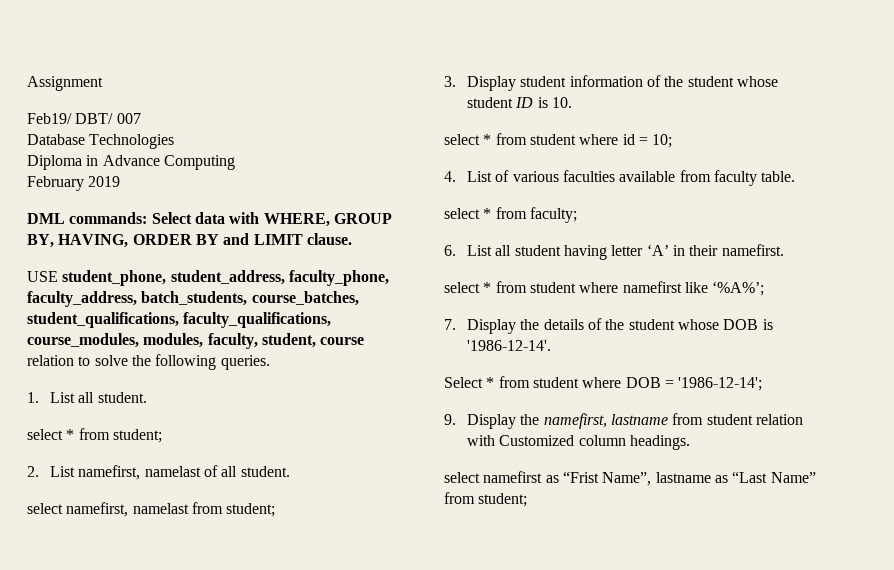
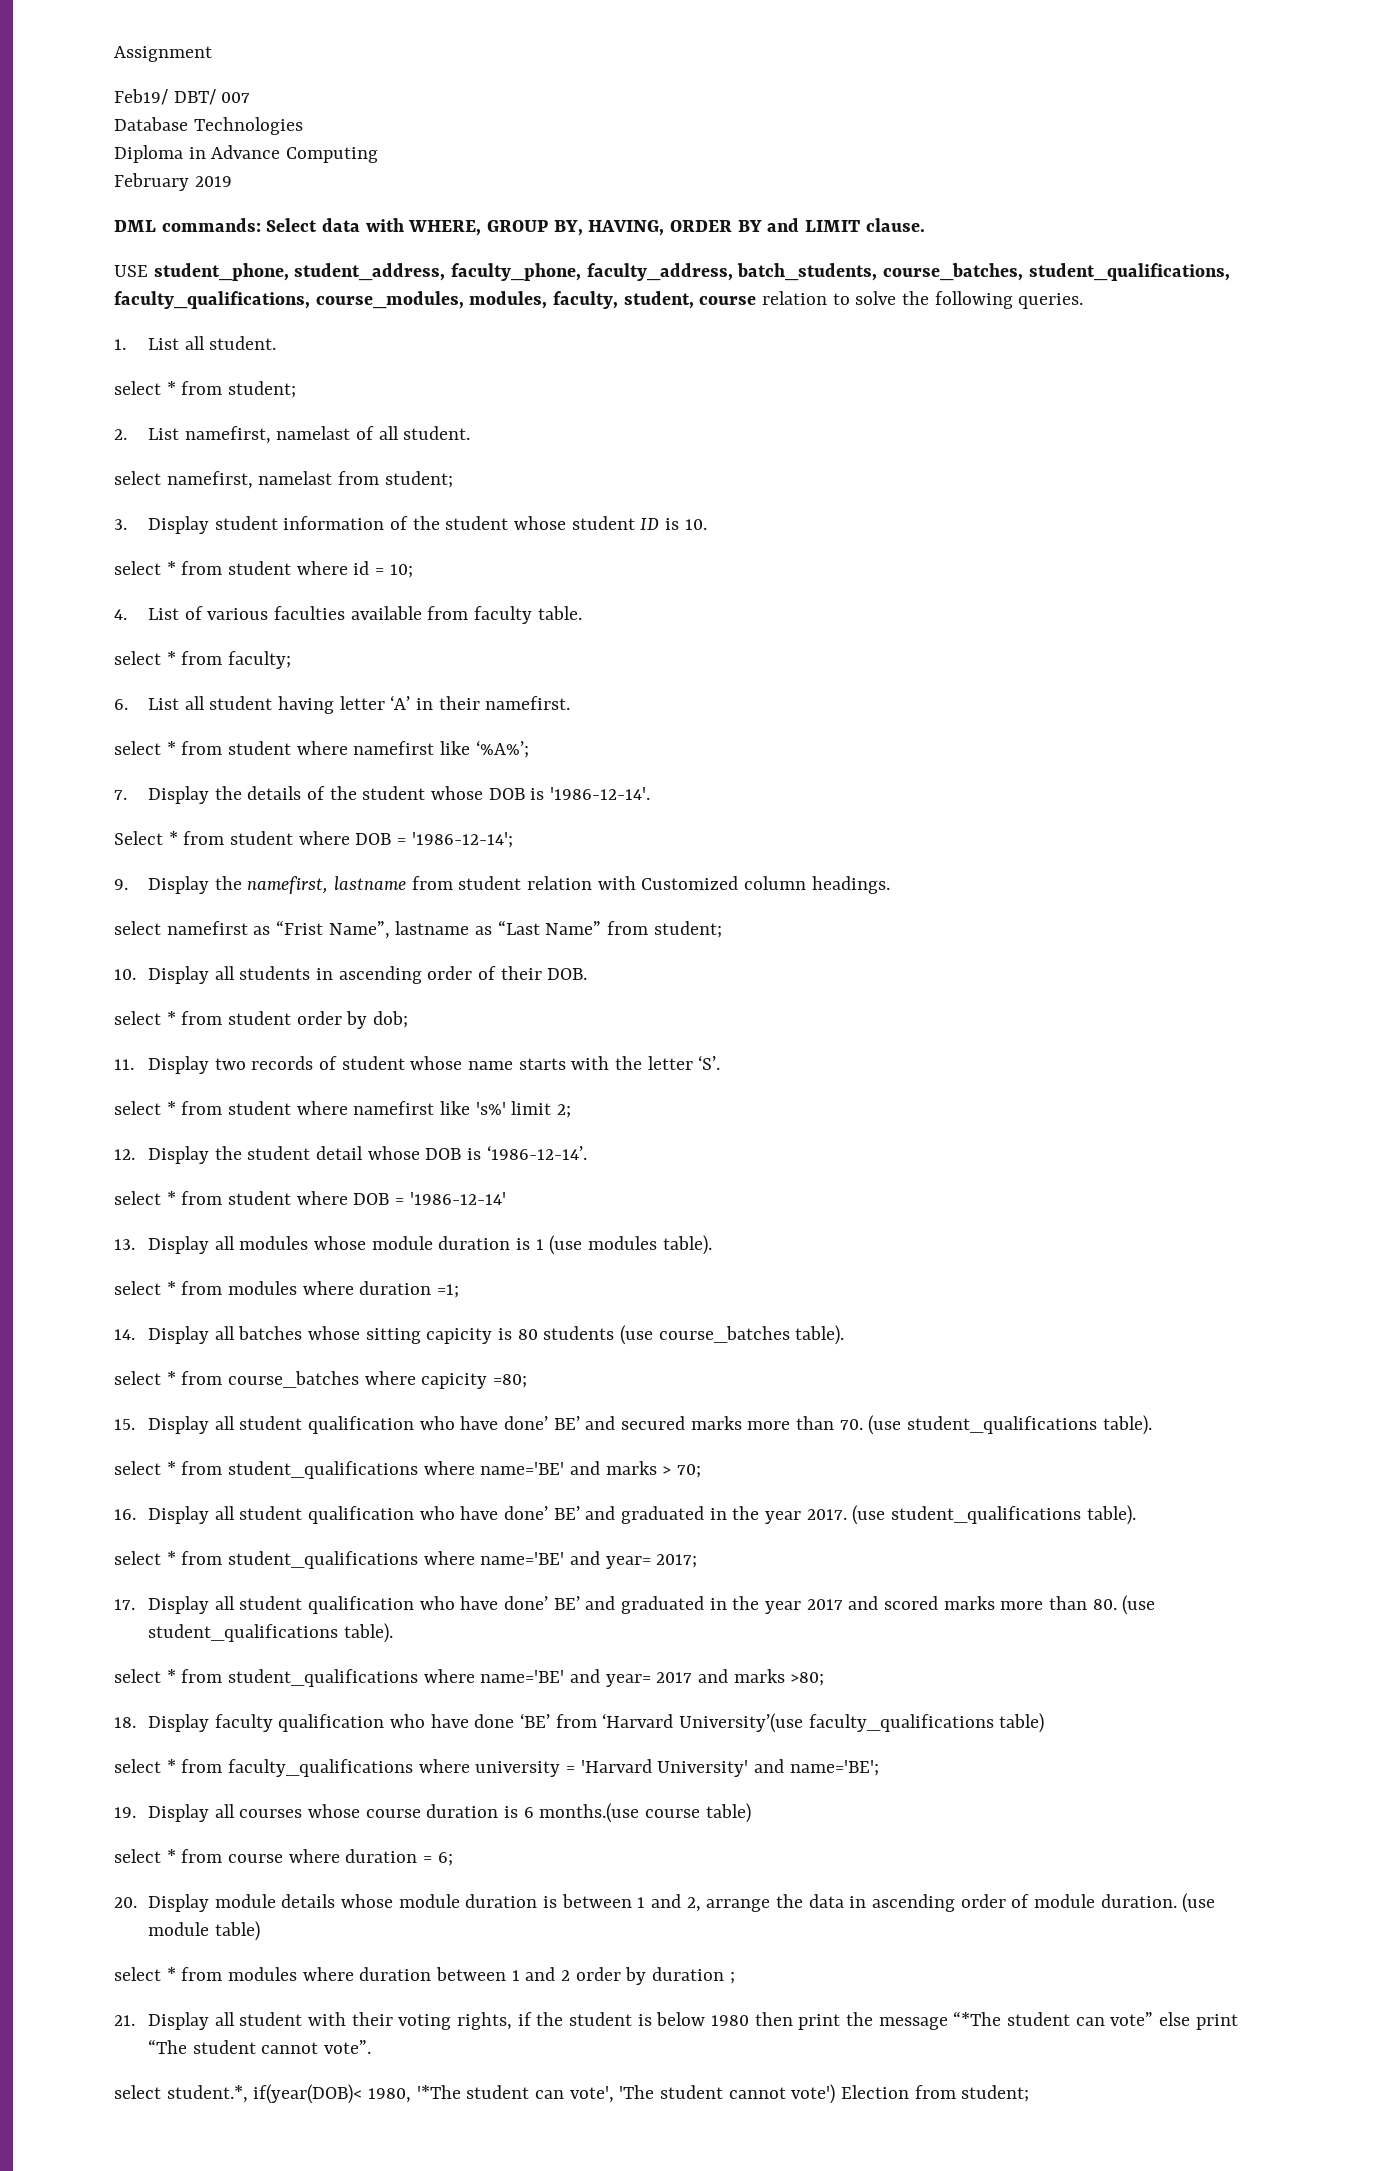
(528, 500) none -> [114,966,588,984] [114,1011,409,1029] [114,1055,721,1074] [114,1101,572,1118] [114,1145,587,1164] [114,1191,506,1205] [114,1235,712,1255] [114,1281,460,1298] [114,1325,845,1345] [114,1371,528,1389] [114,1415,1152,1435] [114,1461,702,1479] [114,1505,1136,1525] [114,1551,698,1569] [114,1595,1156,1615] [147,1623,393,1643] [114,1669,825,1687] [114,1713,1045,1733] [114,1759,879,1777] [114,1803,751,1823] [114,1849,453,1866] [114,1893,1216,1913] [147,1921,260,1941] [114,1967,735,1985] [114,2011,1238,2030] [147,2039,371,2054] [114,2084,1030,2104] // 10. Display all students in ascending order of their DOB. // select * from student order by dob; // 11. Display two records of student whose name starts with the letter ‘S’. // select * from student where namefirst like 's%' limit 2; // 12. Display the student detail whose DOB is ‘1986-12-14’. // select * from student where DOB = '1986-12-14' // 13. Display all modules whose module duration is 1 (use modules table). // select * from modules where duration =1; // 14. Display all batches whose sitting capicity is 80 students (use course_batches table). // select * from course_batches where capicity =80; // 15. Display all student qualification who have done’ BE’ and secured marks more than 70. (use student_qualifications table). // select * from student_qualifications where name='BE' and marks > 70; // 16. Display all student qualification who have done’ BE’ and graduated in the year 2017. (use student_qualifications table). // select * from student_qualifications where name='BE' and year= 2017; // 17. Display all student qualification who have done’ BE’ and graduated in the year 2017 and scored marks more than 80. (use student_qualifications table). // select * from student_qualifications where name='BE' and year= 2017 and marks >80; // 18. Display faculty qualification who have done ‘BE’ from ‘Harvard University’(use faculty_qualifications table) // select * from faculty_qualifications where university = 'Harvard University' and name='BE'; // 19. Display all courses whose course duration is 6 months.(use course table) // select * from course where duration = 6; // 20. Display module details whose module duration is between 1 and 2, arrange the data in ascending order of module duration. (use module table) // select * from modules where duration between 1 and 2 order by duration ; // 21. Display all student with their voting rights, if the student is below 1980 then print the message “*The student can vote” else print “The student cannot vote”. // select student.*, if(year(DOB)< 1980, '*The student can vote', 'The student cannot vote') Election from student;

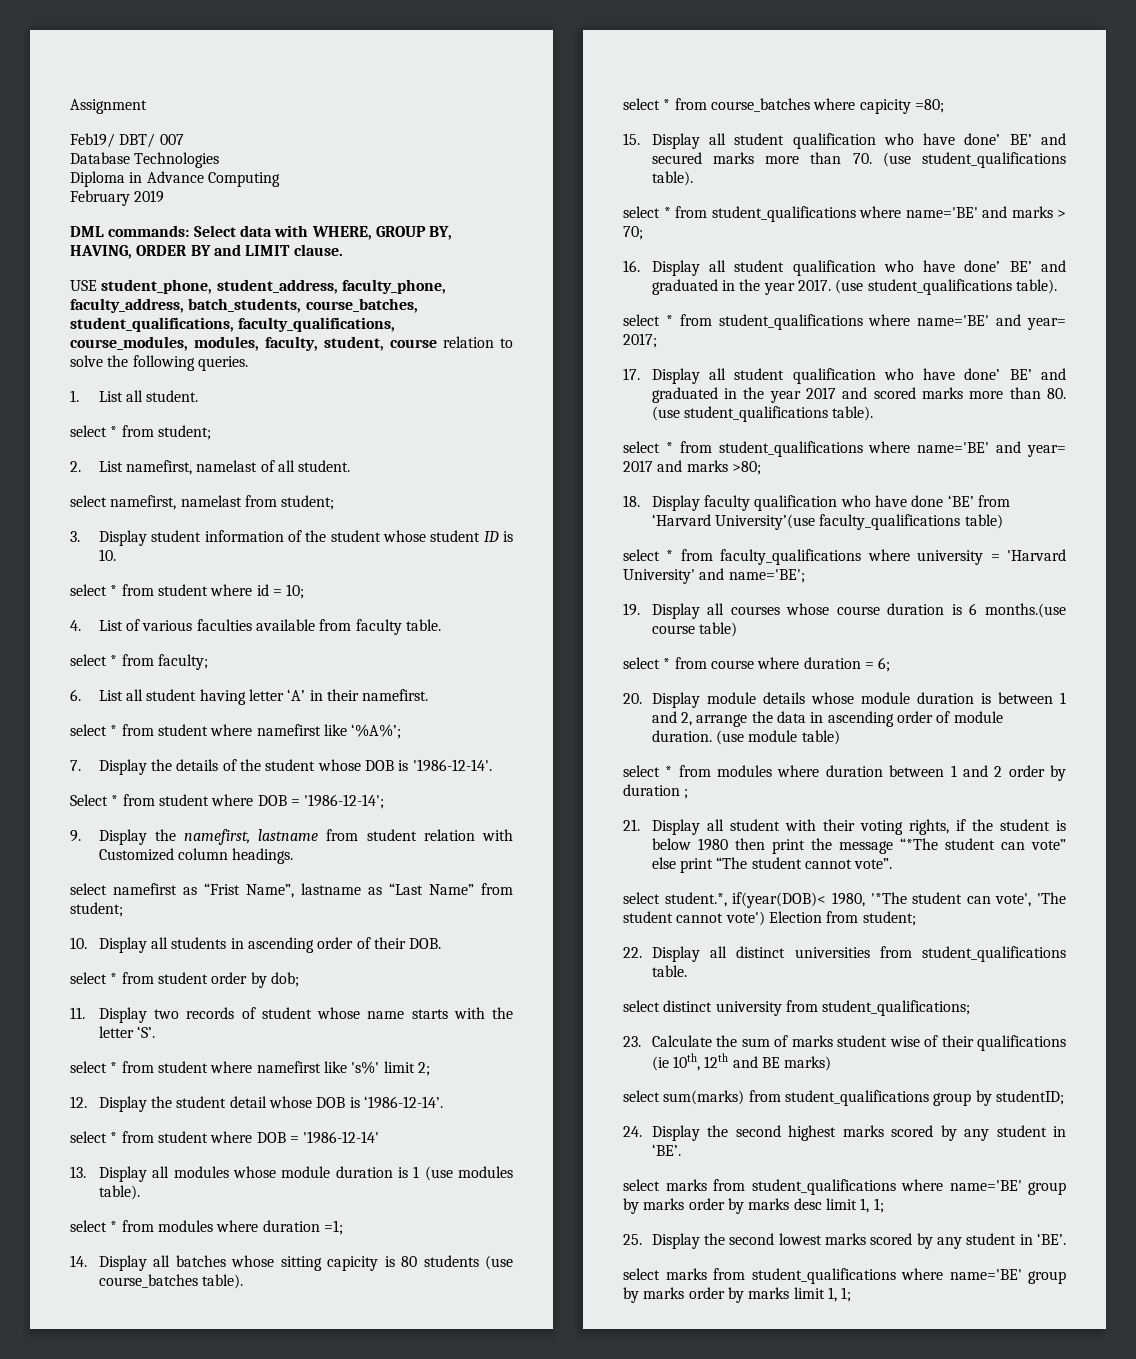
(1030, 2093) none -> [623,946,1066,962] [651,965,687,977] [623,1000,971,1016] [623,1035,1066,1051] [651,1053,832,1071] [623,1090,1064,1106] [623,1125,1066,1141] [651,1144,681,1156] [623,1179,1066,1195] [623,1198,884,1214] [623,1233,1066,1249] [623,1268,1066,1284] [623,1287,852,1303] // 22. Display all distinct universities from student_qualifications table. // select distinct university from student_qualifications; // 23. Calculate the sum of marks student wise of their qualifications (ie 10th, 12th and BE marks) // select sum(marks) from student_qualifications group by studentID; // 24. Display the second highest marks scored by any student in ‘BE’. // select marks from student_qualifications where name='BE' group by marks order by marks desc limit 1, 1; // 25. Display the second lowest marks scored by any student in ‘BE’. // select marks from student_qualifications where name='BE' group by marks order by marks limit 1, 1;

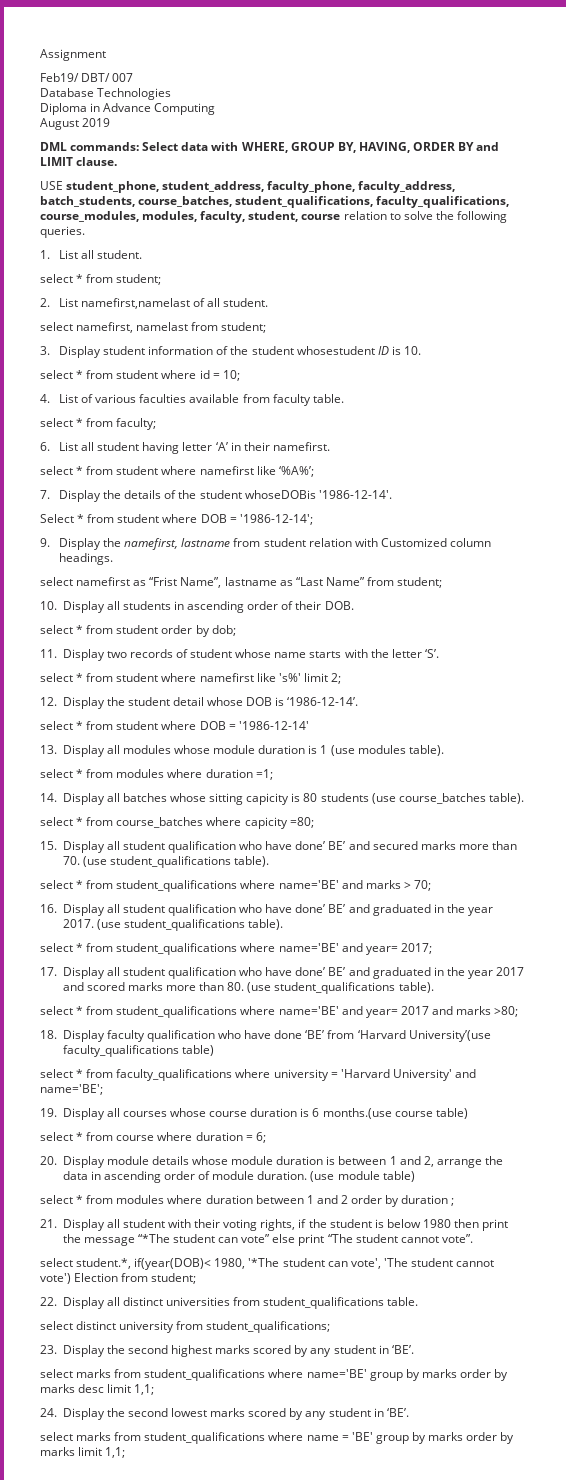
[70,190,130,206] February -> [40,118,79,130] August
[126,460,258,475] namefirst, namelast -> [81,298,191,309] namefirst,namelast
[382,530,481,542] whose student -> [296,346,375,355] whosestudent
[317,759,409,771] whose DOB is -> [244,490,316,499] whoseDOBis
[651,1035,1066,1051] [651,1053,832,1071] [623,1090,1064,1106] [623,1126,642,1137] Calculate the sum of marks student wise of their qualifications (ie 10th, 12th and BE marks) // select sum(marks) from student_qualifications group by studentID; // 24. -> (57, 1349) none
[860,1198,884,1213] [623,1234,642,1245] 1, 1; // 25. -> [134,1384,155,1395] [40,1408,57,1417] 1,1; // 24.
[949,1269,1022,1280] name='BE' -> [306,1432,373,1441] name = 'BE'
[827,1287,852,1302] 1, 1; -> [105,1447,126,1458] 1,1;

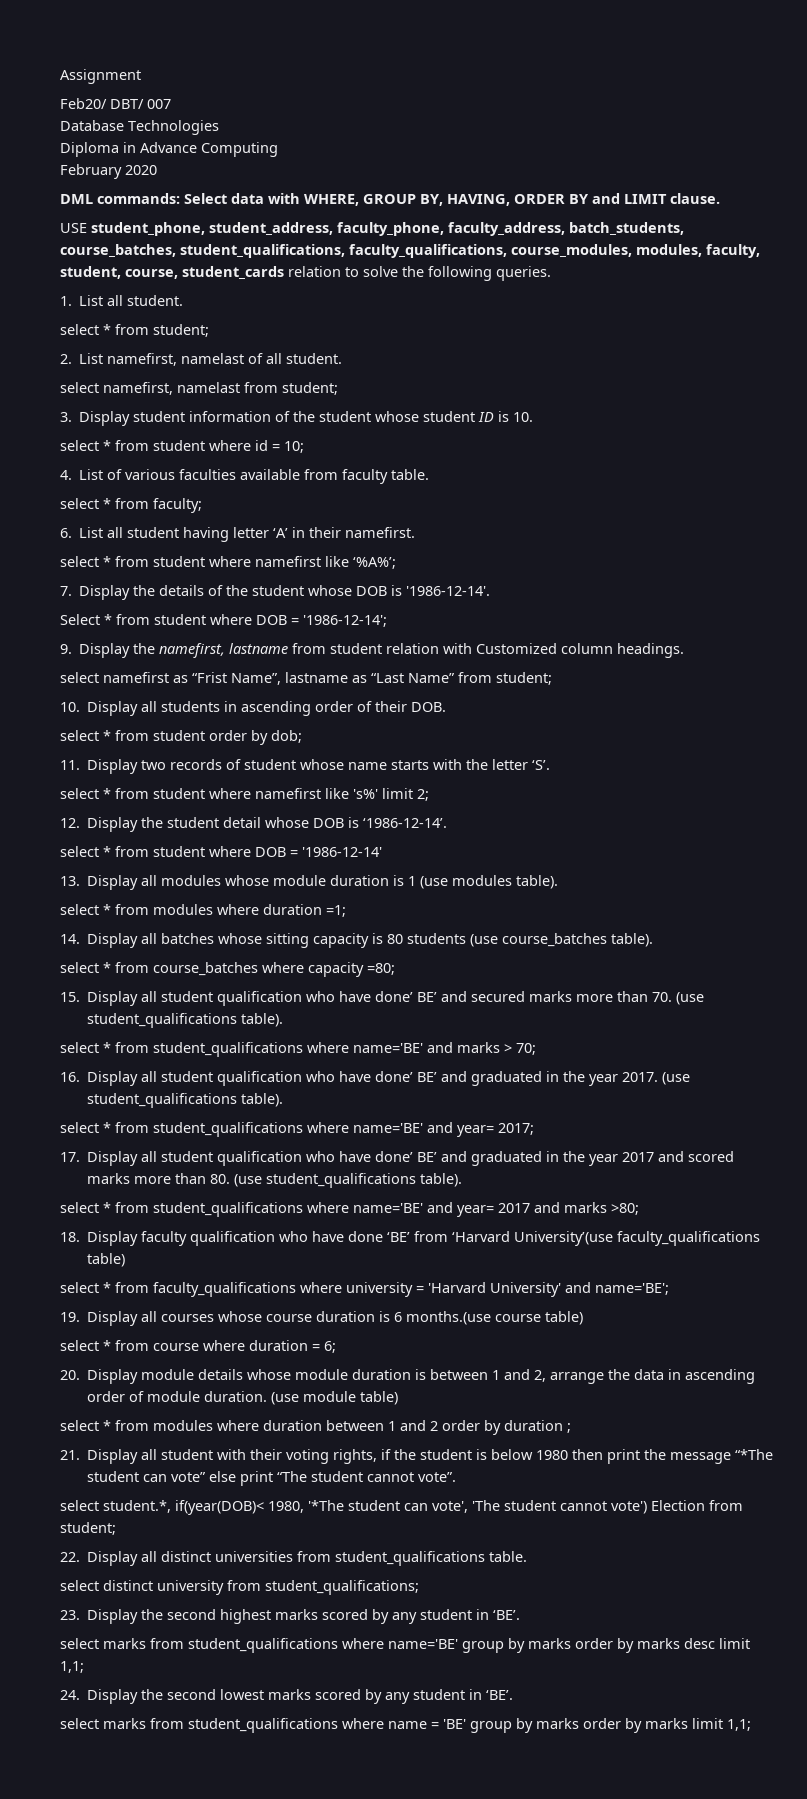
[40,73,79,82] Feb19/ -> [60,98,107,109] Feb20/
[40,118,111,130] August 2019 -> [60,164,157,179] February 2020
[301,214,341,220] course -> [125,266,284,279] course, student_cards
[81,298,191,309] namefirst,namelast -> [107,353,245,366] namefirst, namelast
[296,346,375,355] whosestudent -> [375,411,476,422] whose student
[244,490,316,499] whoseDOBis -> [308,585,403,596] whose DOB is
[246,793,290,805] capicity -> [313,933,370,948] capacity
[244,817,288,829] capicity -> [308,962,364,977] capacity

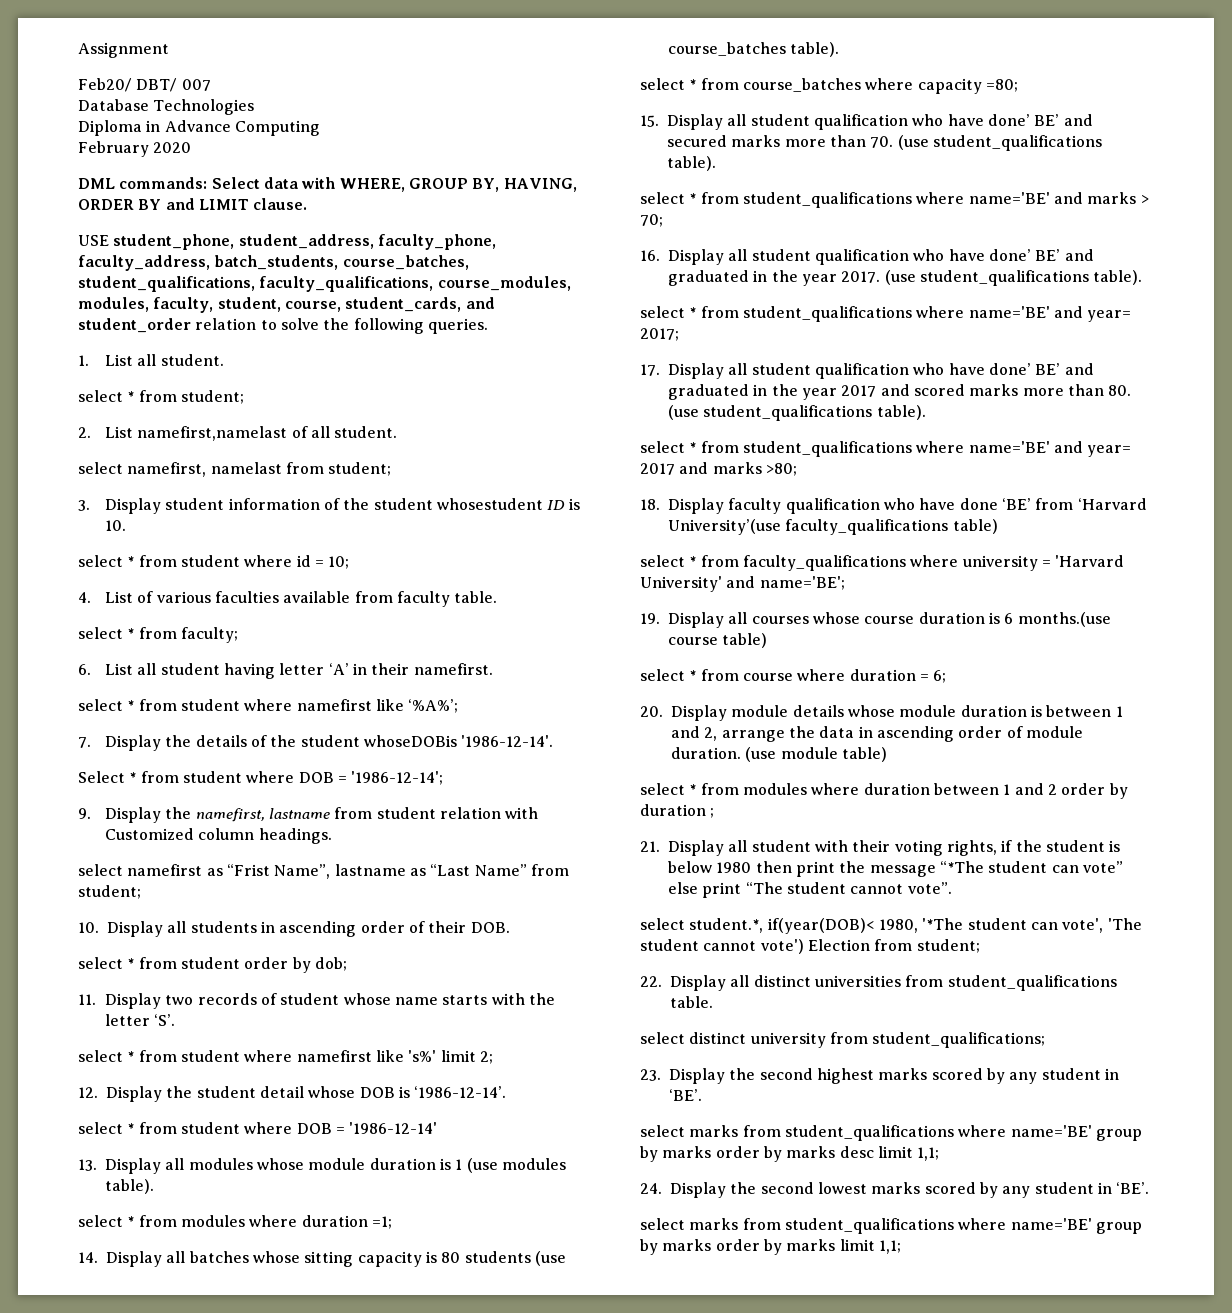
[182,266,284,279] student_cards -> [345,297,495,312] [78,318,191,333] student_cards, and student_order
[107,353,245,366] namefirst, namelast -> [137,426,288,441] namefirst,namelast
[375,411,476,422] whose student -> [437,498,544,510] whosestudent
[308,585,403,596] whose DOB is -> [364,735,458,747] whoseDOBis
[388,1719,466,1729] name = 'BE' -> [1010,1218,1092,1230] name='BE'

